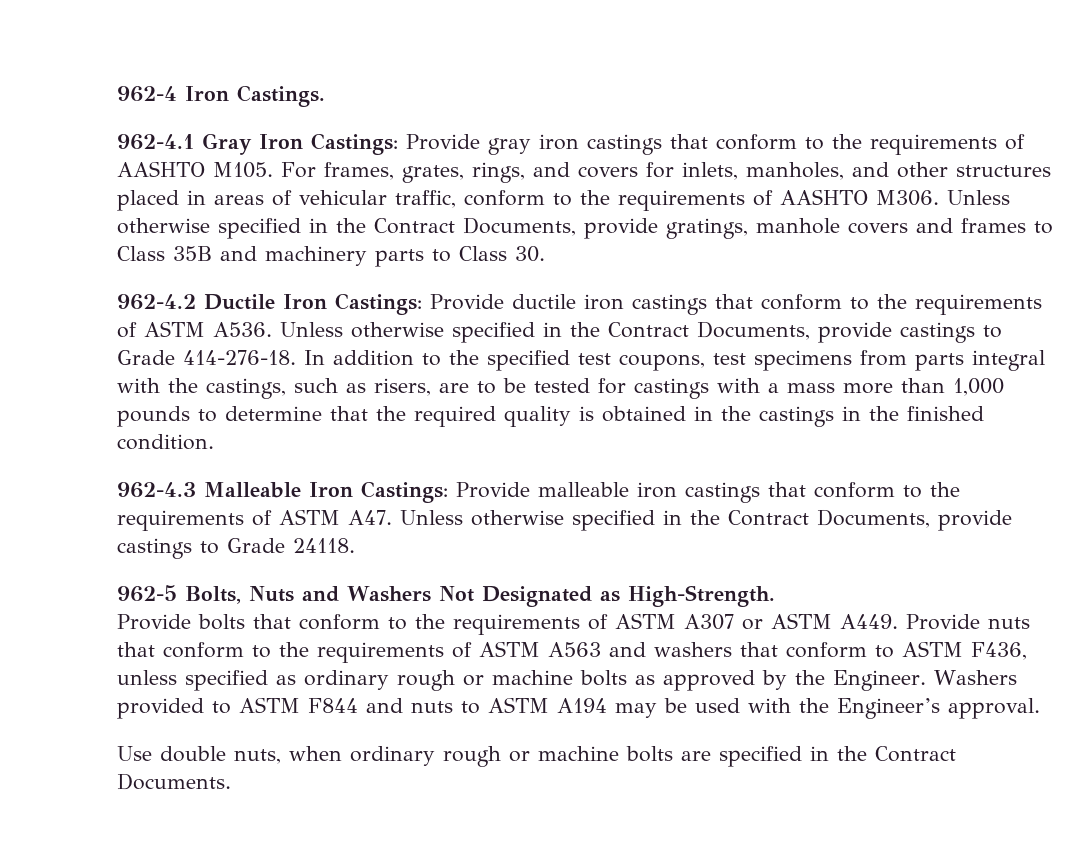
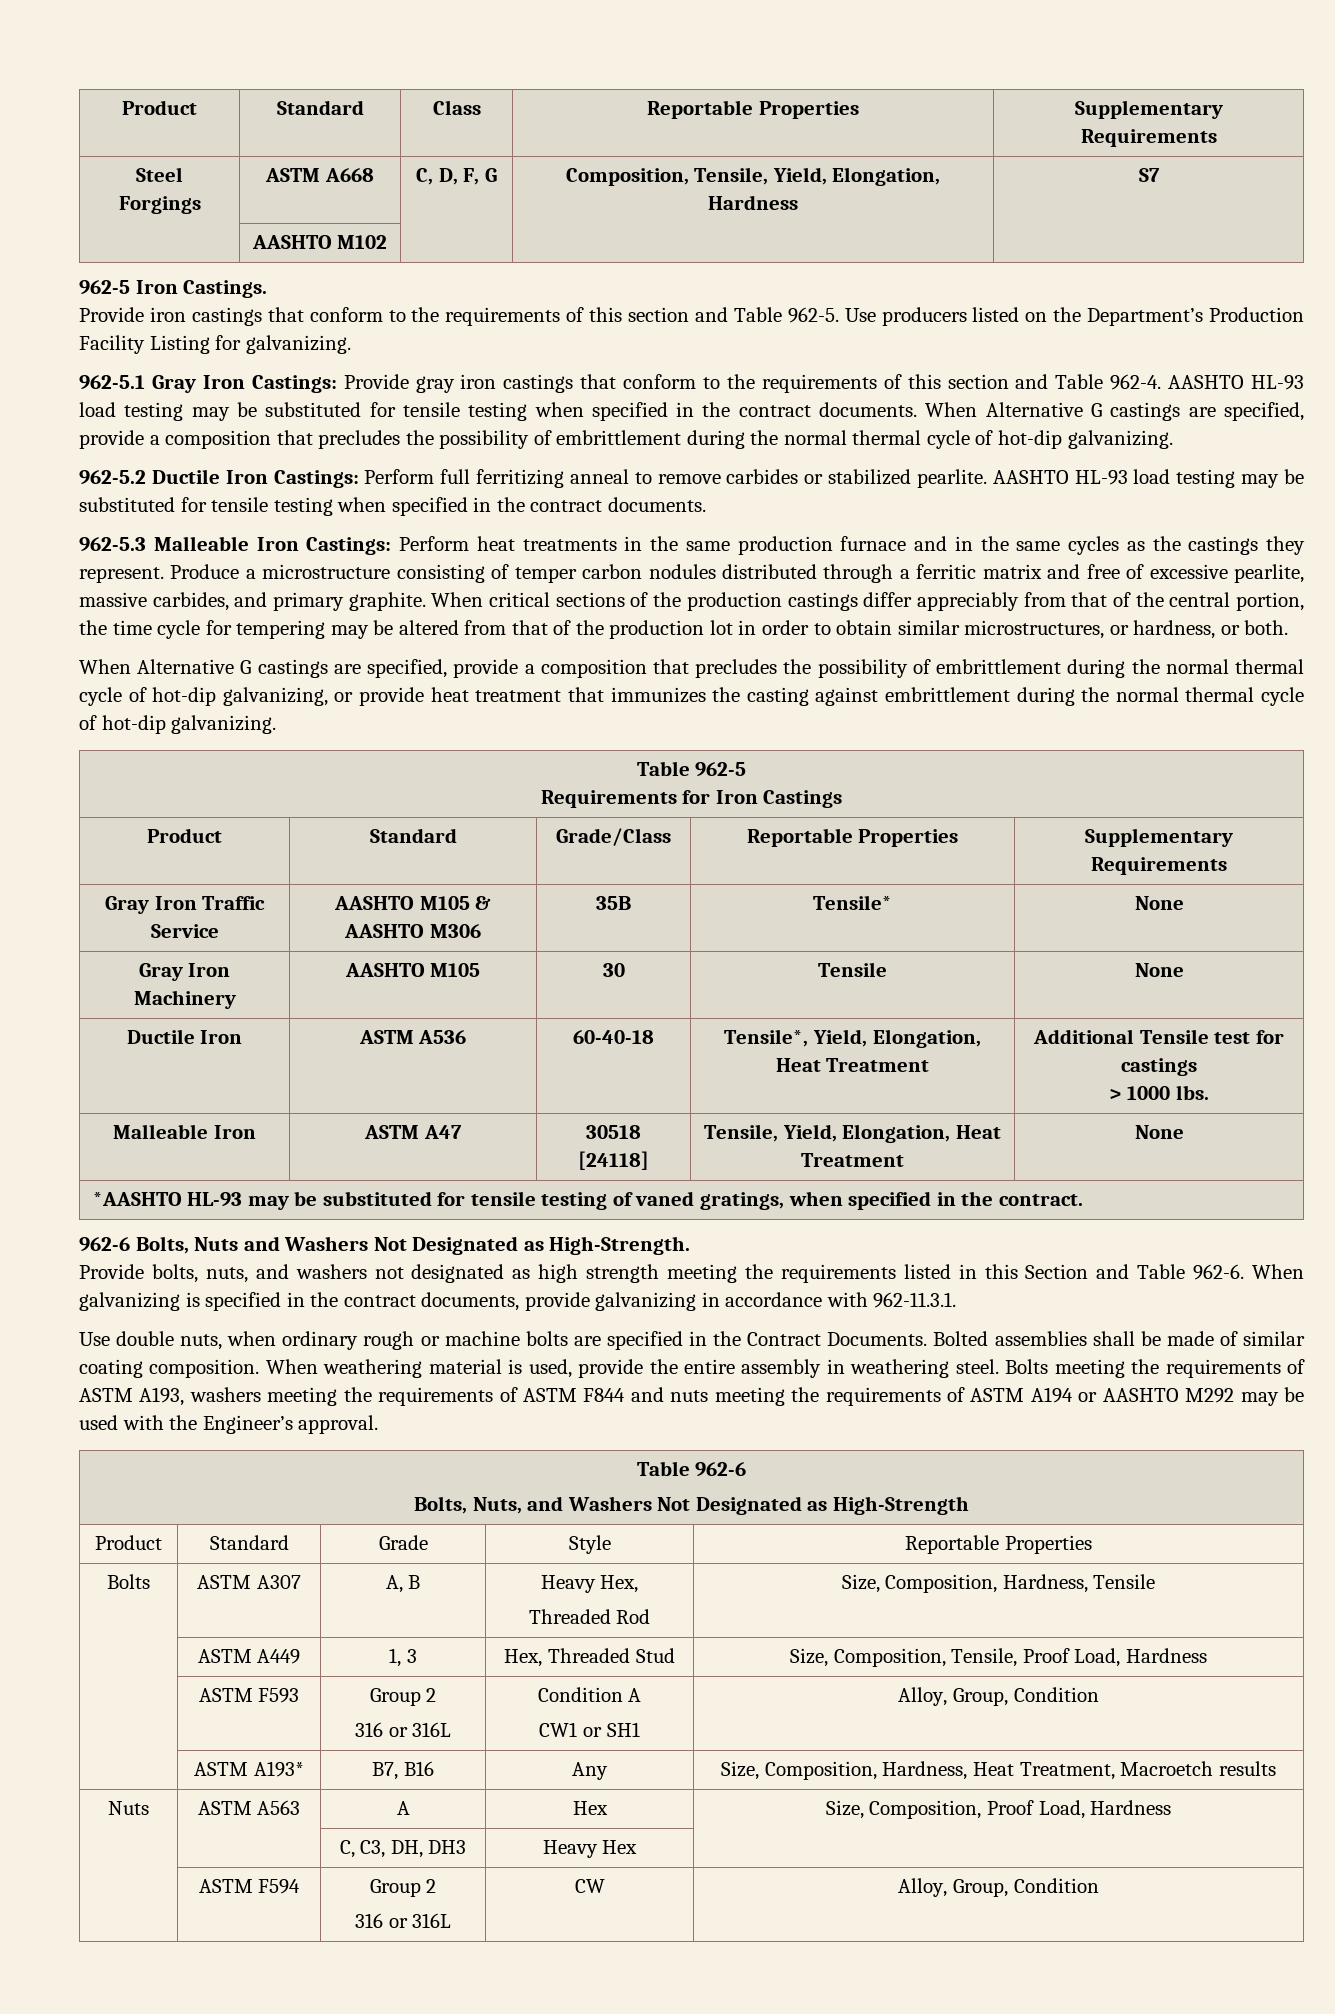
[117,85,325,107] [117,134,194,150] 962-4 Iron Castings. // 962-4.1 -> [122,100,197,115] [276,100,364,115] [432,100,481,115] [647,100,859,119] [1074,100,1223,119] [1080,129,1217,147] [136,167,183,182] [118,196,201,214] [265,168,374,182] [416,168,497,185] [565,167,941,186] [708,195,798,210] [1138,168,1160,182] [251,235,388,249] [79,280,268,298] [79,307,1304,326] [79,335,351,354] [79,375,145,390] Product | Standard | Class | Reportable Properties | Supplementary Requirements // Steel Forgings | ASTM A668 | C, D, F, G | Composition, Tensile, Yield, Elongation, Hardness | S7 // | AASHTO M102 | | | // 962-5 Iron Castings. // Provide iron castings that conform to the requirements of this section and Table 962-5. Use producers listed on the Department’s Production Facility Listing for galvanizing. // 962-5.1
[117,161,1051,183] [117,189,1010,211] [117,217,1053,239] [117,246,545,267] [117,293,1042,315] [117,321,1002,343] [117,350,1045,371] [117,378,1004,399] [117,406,984,427] [117,434,214,450] [117,481,960,503] [117,509,1012,531] [117,538,355,559] [117,585,177,602] AASHTO M105. For frames, grates, rings, and covers for inlets, manholes, and other structures placed in areas of vehicular traffic, conform to the requirements of AASHTO M306. Unless otherwise specified in the Contract Documents, provide gratings, manhole covers and frames to Class 35B and machinery parts to Class 30. // 962-4.2 Ductile Iron Castings: Provide ductile iron castings that conform to the requirements of ASTM A536. Unless otherwise specified in the Contract Documents, provide castings to Grade 414-276-18. In addition to the specified test coupons, test specimens from parts integral with the castings, such as risers, are to be tested for castings with a mass more than 1,000 pounds to determine that the required quality is obtained in the castings in the finished condition. // 962-4.3 Malleable Iron Castings: Provide malleable iron castings that conform to the requirements of ASTM A47. Unless otherwise specified in the Contract Documents, provide castings to Grade 24118. // 962-5 -> [907,374,1304,390] [79,402,1304,421] [79,430,1173,449] [79,469,1305,488] [79,497,706,516] [79,536,1305,555] [79,564,1304,583] [79,592,1305,611] [79,620,1289,639] [79,659,1304,678] [79,687,1304,706] [79,715,277,734] [636,761,747,777] [540,790,843,808] [147,828,222,843] [369,828,457,843] [556,828,671,846] [746,828,959,847] [1085,828,1233,847] [1091,857,1227,875] [104,896,266,914] [150,924,219,938] [333,896,492,910] [344,924,481,938] [596,896,631,910] [813,895,892,910] [1134,896,1184,910] [138,963,231,981] [133,990,236,1009] [344,963,481,977] [602,963,625,977] [818,962,887,977] [1134,963,1184,977] [126,1029,243,1044] [358,1030,467,1044] [573,1030,654,1044] [724,1029,981,1048] [775,1058,930,1072] [1033,1029,1284,1044] [1121,1058,1197,1076] [1109,1085,1209,1100] [113,1124,256,1139] [364,1125,462,1139] [586,1125,641,1139] [578,1151,649,1170] [704,1124,1001,1143] [801,1153,904,1167] [1134,1125,1184,1139] [92,1191,1083,1210] [79,1237,130,1252] this section and Table 962-4. AASHTO HL-93 load testing may be substituted for tensile testing when specified in the contract documents. When Alternative G castings are specified, provide a composition that precludes the possibility of embrittlement during the normal thermal cycle of hot-dip galvanizing. // 962-5.2 Ductile Iron Castings: Perform full ferritizing anneal to remove carbides or stabilized pearlite. AASHTO HL-93 load testing may be substituted for tensile testing when specified in the contract documents. // 962-5.3 Malleable Iron Castings: Perform heat treatments in the same production furnace and in the same cycles as the castings they represent. Produce a microstructure consisting of temper carbon nodules distributed through a ferritic matrix and free of excessive pearlite, massive carbides, and primary graphite. When critical sections of the production castings differ appreciably from that of the central portion, the time cycle for tempering may be altered from that of the production lot in order to obtain similar microstructures, or hardness, or both. // When Alternative G castings are specified, provide a composition that precludes the possibility of embrittlement during the normal thermal cycle of hot-dip galvanizing, or provide heat treatment that immunizes the casting against embrittlement during the normal thermal cycle of hot-dip galvanizing. // Table 962-5 // Requirements for Iron Castings // Product | Standard | Grade/Class | Reportable Properties | Supplementary Requirements // Gray Iron Traffic Service | AASHTO M105 & AASHTO M306 | 35B | Tensile* | None // Gray Iron Machinery | AASHTO M105 | 30 | Tensile | None // Ductile Iron | ASTM A536 | 60-40-18 | Tensile*, Yield, Elongation, Heat Treatment | Additional Tensile test for castings // > 1000 lbs. // Malleable Iron | ASTM A47 | 30518 [24118] | Tensile, Yield, Elongation, Heat Treatment | None // *AASHTO HL-93 may be substituted for tensile testing of vaned gratings, when specified in the contract. // 962-6
[198,613,1030,635] [117,641,1027,663] [117,670,1017,691] [117,697,1040,719] bolts that conform to the requirements of ASTM A307 or ASTM A449. Provide nuts that conform to the requirements of ASTM A563 and washers that conform to ASTM F436, unless specified as ordinary rough or machine bolts as approved by the Engineer. Washers provided to ASTM F844 and nuts to ASTM A194 may be used with the Engineer’s approval. -> [151,1264,1304,1283] [79,1292,957,1311] bolts, nuts, and washers not designated as high strength meeting the requirements listed in this Section and Table 962-6. When galvanizing is specified in the contract documents, provide galvanizing in accordance with 962-11.3.1.
(231, 781) none -> [933,1331,1305,1346] [79,1359,1305,1378] [79,1387,1304,1406] [79,1415,379,1434] [636,1461,747,1477] [414,1496,969,1515] [95,1535,162,1550] [209,1535,289,1550] [378,1535,428,1550] [568,1535,611,1554] [905,1535,1092,1554] [107,1574,150,1589] [197,1575,301,1589] [385,1575,421,1593] [540,1575,639,1593] [528,1609,651,1624] [841,1574,1156,1593] [197,1649,301,1664] [389,1648,417,1667] [504,1648,675,1667] [790,1648,1207,1667] [198,1688,300,1703] [369,1688,437,1706] [354,1722,452,1737] [537,1687,642,1702] [539,1722,640,1737] [898,1687,1099,1706] [194,1761,304,1777] [372,1761,434,1780] [572,1762,608,1780] [721,1761,1276,1780] [108,1801,149,1815] [197,1800,301,1815] [396,1801,410,1815] [572,1801,608,1815] [825,1800,1172,1819] [339,1840,467,1858] [542,1840,638,1858] [198,1879,301,1894] [369,1879,437,1897] [354,1913,452,1928] [574,1879,605,1893] [898,1878,1099,1897] Bolted assemblies shall be made of similar coating composition. When weathering material is used, provide the entire assembly in weathering steel. Bolts meeting the requirements of ASTM A193, washers meeting the requirements of ASTM F844 and nuts meeting the requirements of ASTM A194 or AASHTO M292 may be used with the Engineer’s approval. // Table 962-6 // Bolts, Nuts, and Washers Not Designated as High-Strength // Product | Standard | Grade | Style | Reportable Properties // Bolts | ASTM A307 | A, B | Heavy Hex, // Threaded Rod | Size, Composition, Hardness, Tensile // | ASTM A449 | 1, 3 | Hex, Threaded Stud | Size, Composition, Tensile, Proof Load, Hardness // | ASTM F593 | Group 2 // 316 or 316L | Condition A // CW1 or SH1 | Alloy, Group, Condition // | ASTM A193* | B7, B16 | Any | Size, Composition, Hardness, Heat Treatment, Macroetch results // Nuts | ASTM A563 | A | Hex | Size, Composition, Proof Load, Hardness // | | C, C3, DH, DH3 | Heavy Hex | // | ASTM F594 | Group 2 // 316 or 316L | CW | Alloy, Group, Condition

